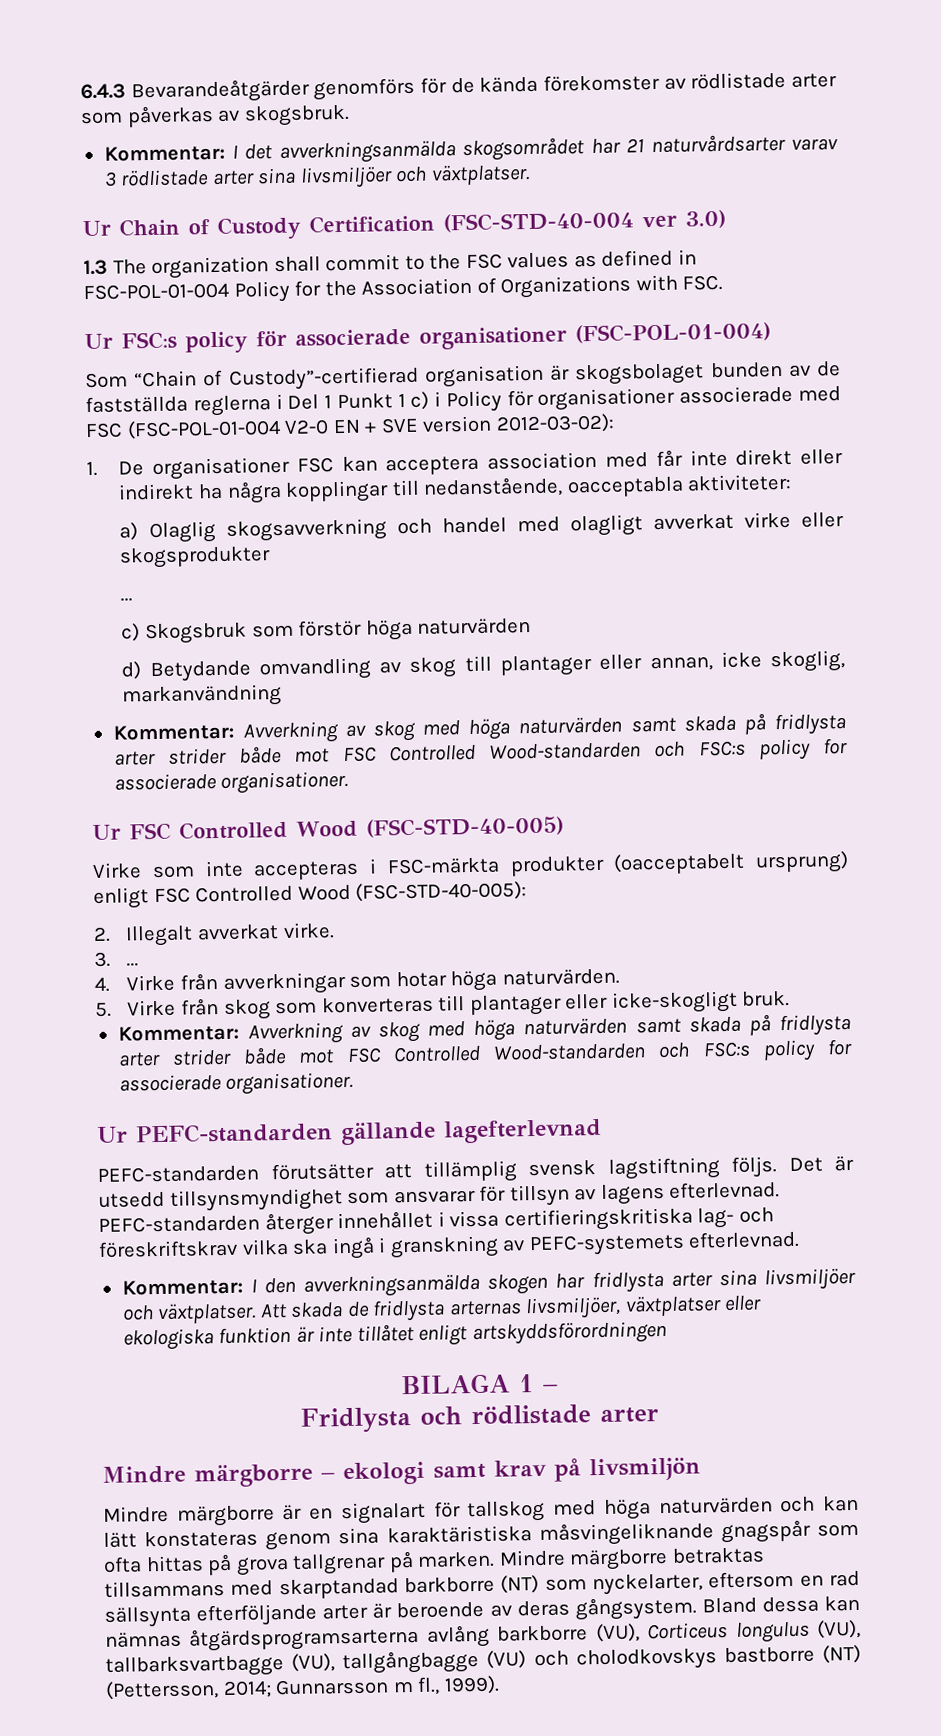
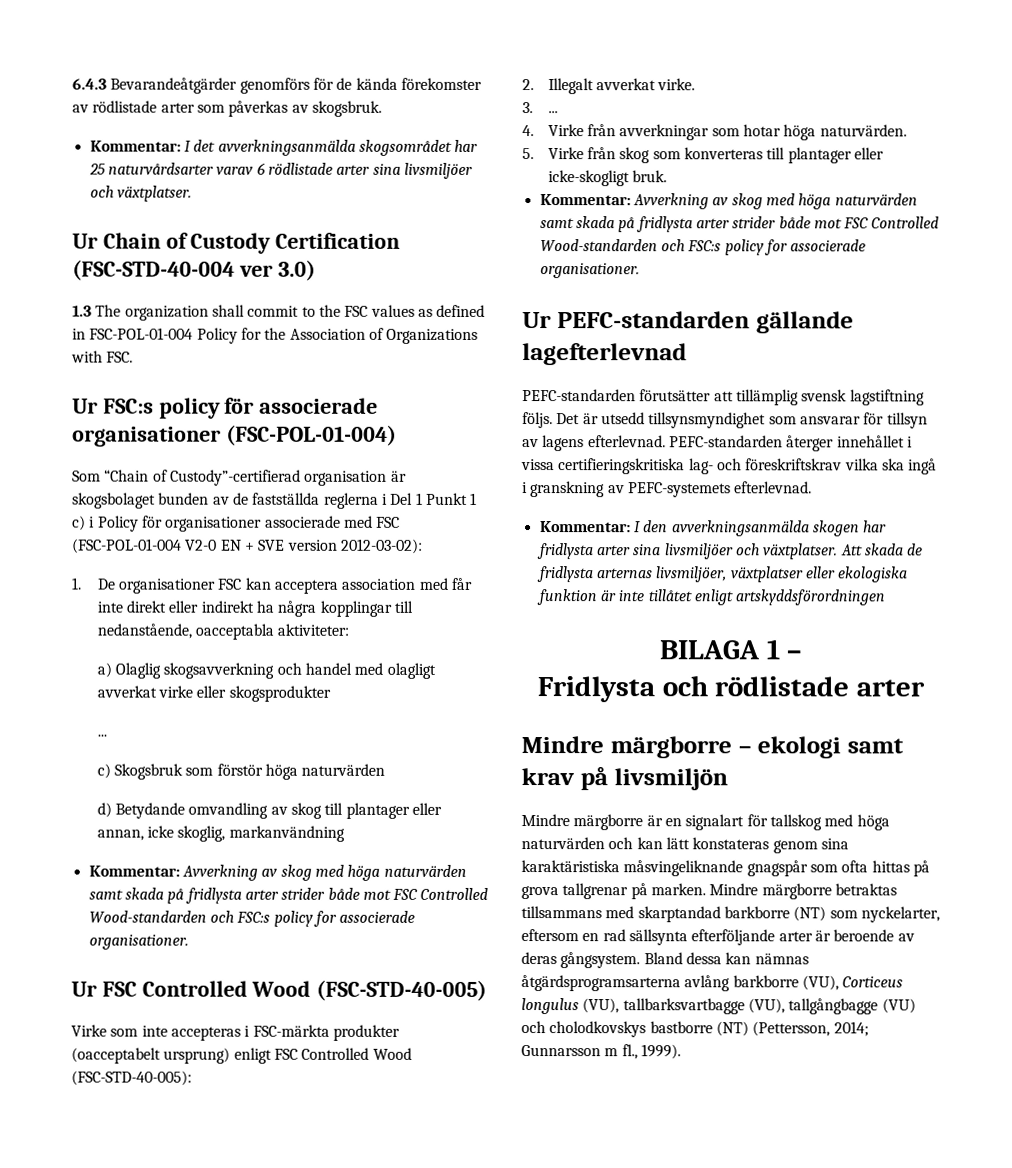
[626,138,645,153] 21 -> [88,163,106,175] 25
[103,171,117,187] 3 -> [256,162,266,175] 6

